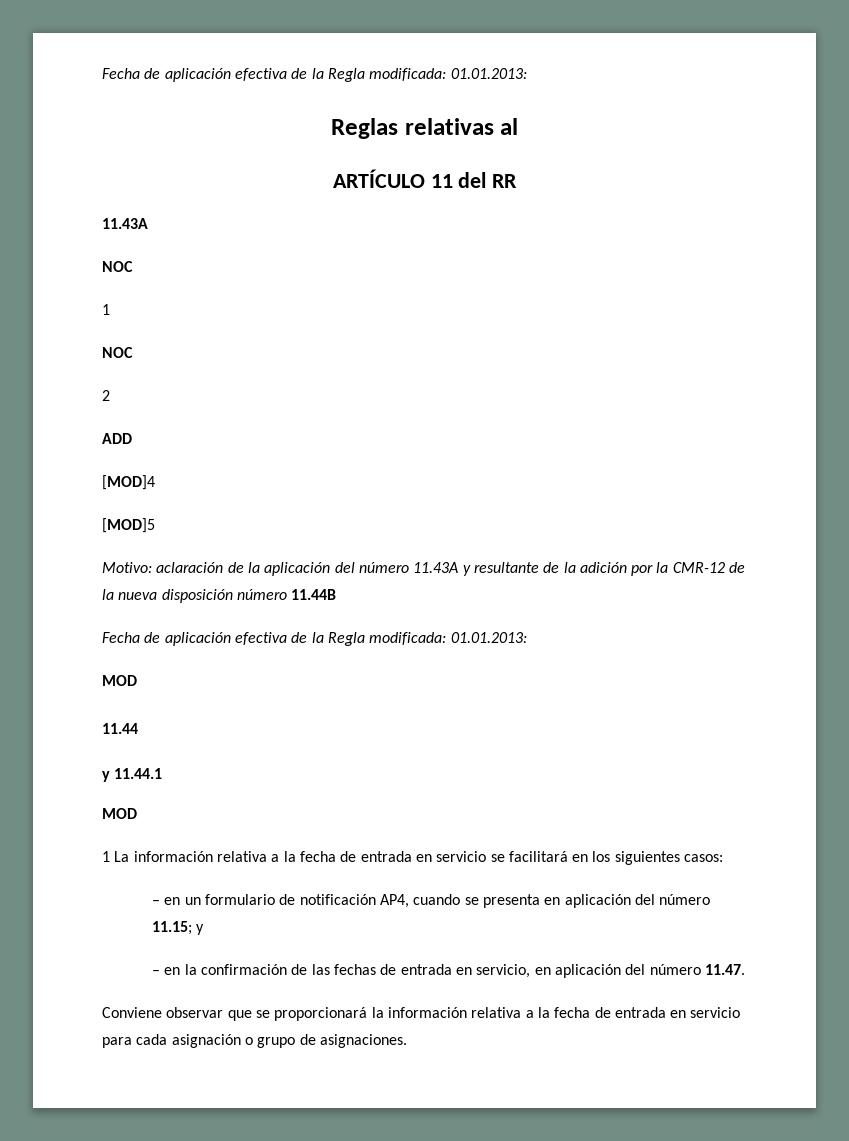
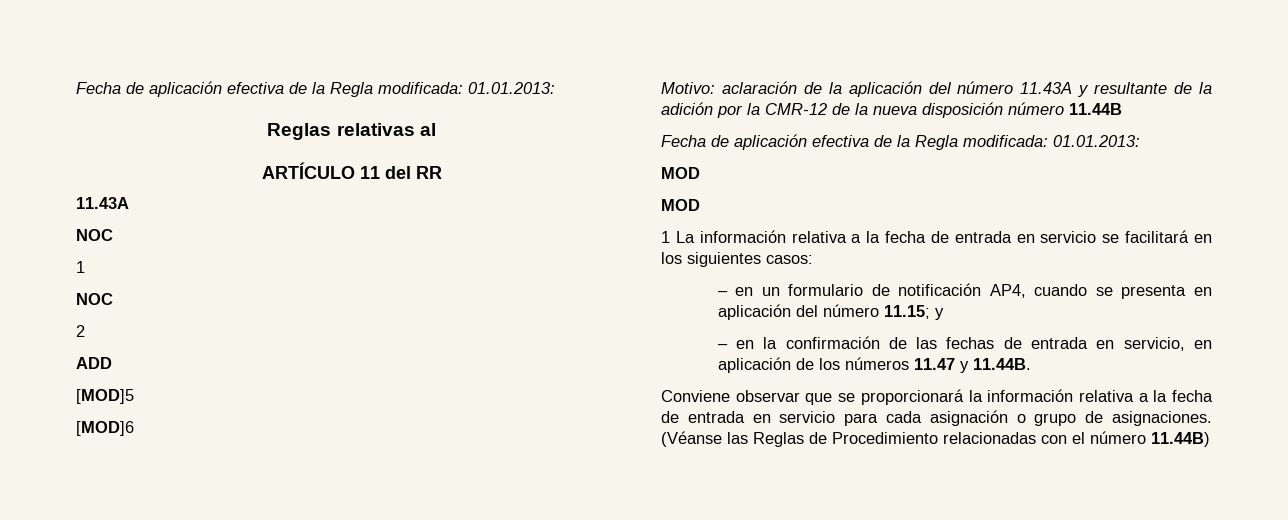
[102,475,155,490] [102,518,155,533] [MOD]4 // [MOD]5 -> [76,389,134,404] [76,421,134,436] [MOD]5 // [MOD]6
[102,723,138,734] [102,768,163,782] // 11.44 // y 11.44.1 -> (700, 173) none
[625,964,745,975] del número 11.47. -> [795,357,1031,373] de los números 11.47 y 11.44B.
(407, 1041) none -> [661,431,1210,447] (Véanse las Reglas de Procedimiento relacionadas con el número 11.44B)

